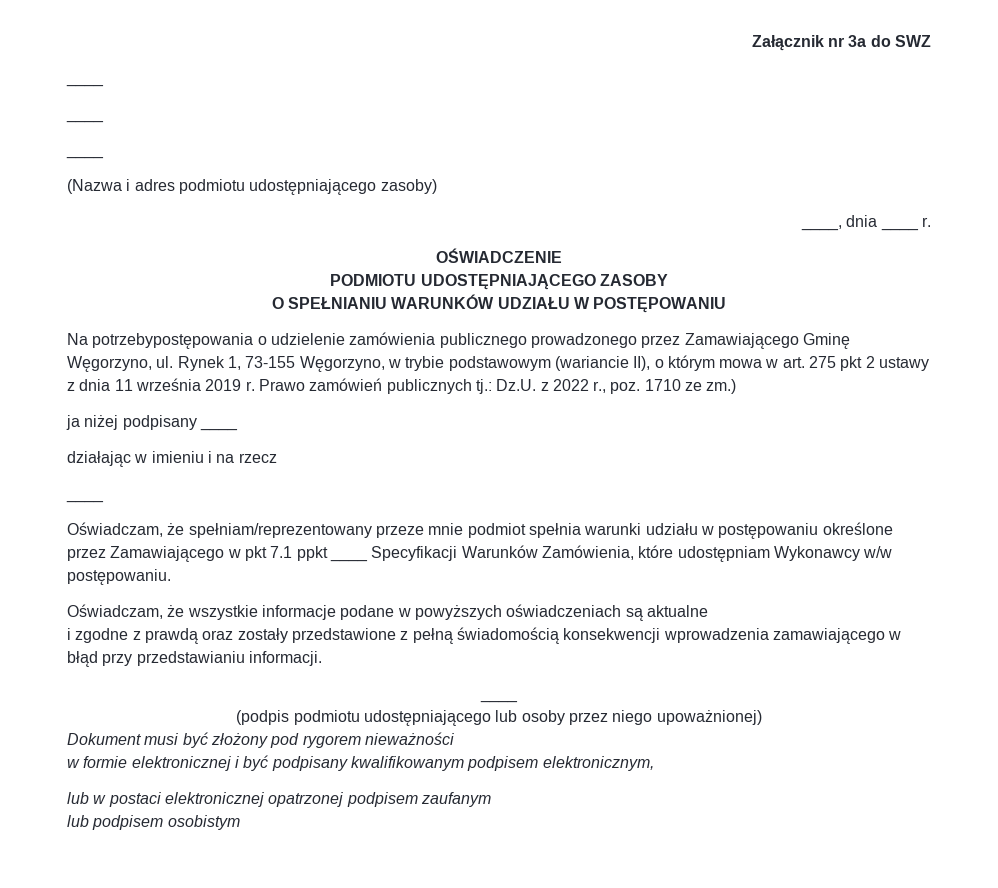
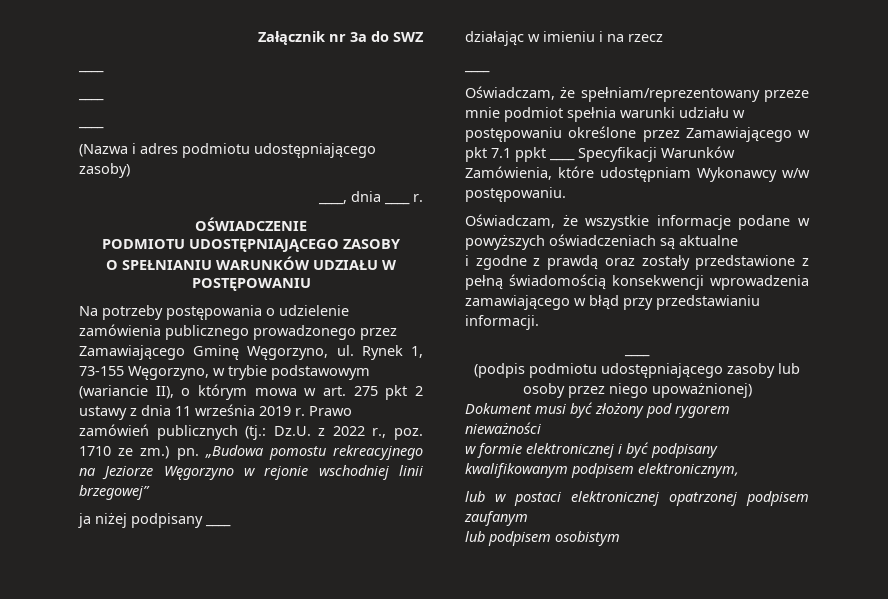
[92,333,254,349] potrzebypostępowania -> [102,305,262,320] potrzeby postępowania
[475,379,492,394] tj.: -> [245,425,267,440] (tj.:
(737, 386) none -> [176,445,423,460] [79,465,423,480] [79,485,150,500] pn. „Budowa pomostu rekreacyjnego na Jeziorze Węgorzyno w rejonie wschodniej linii brzegowej”
(492, 718) none -> [727,363,775,378] zasoby

